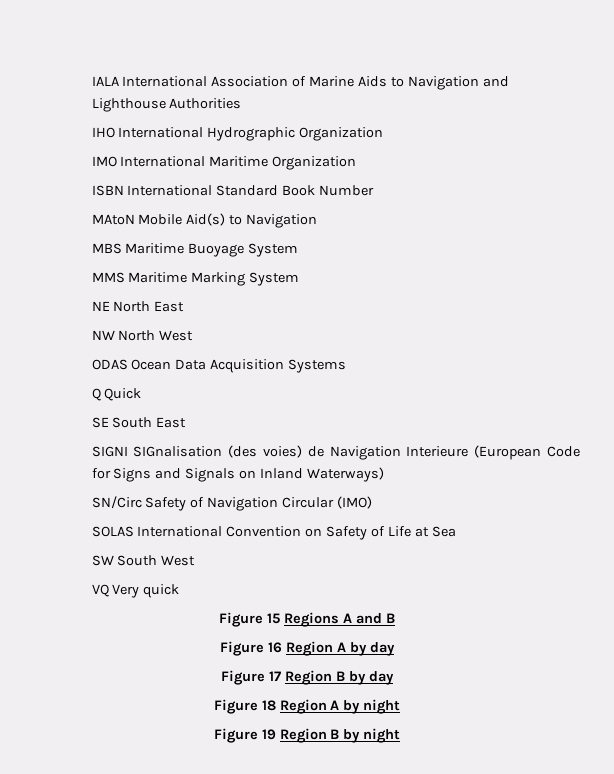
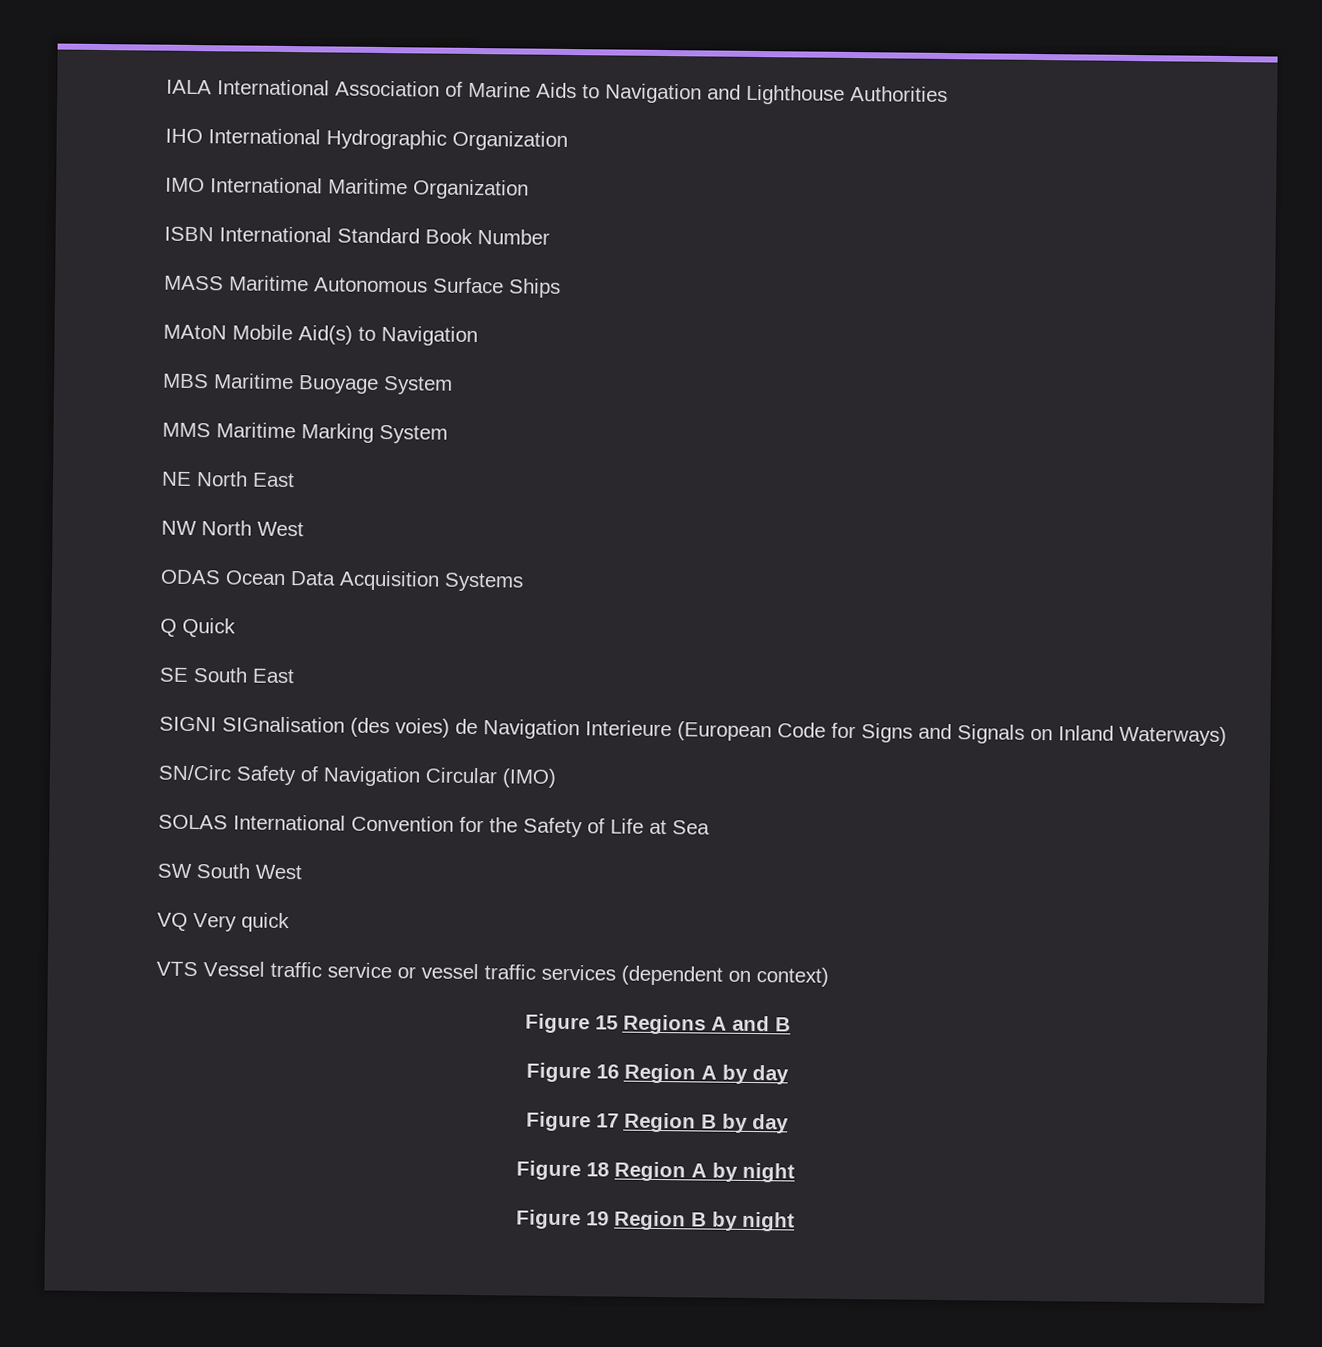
(375, 190) none -> [164,275,562,298] // MASS Maritime Autonomous Surface Ships
[305,528,323,537] on -> [459,816,519,833] for the
(180, 591) none -> [156,961,830,987] // VTS Vessel traffic service or vessel traffic services (dependent on context)

